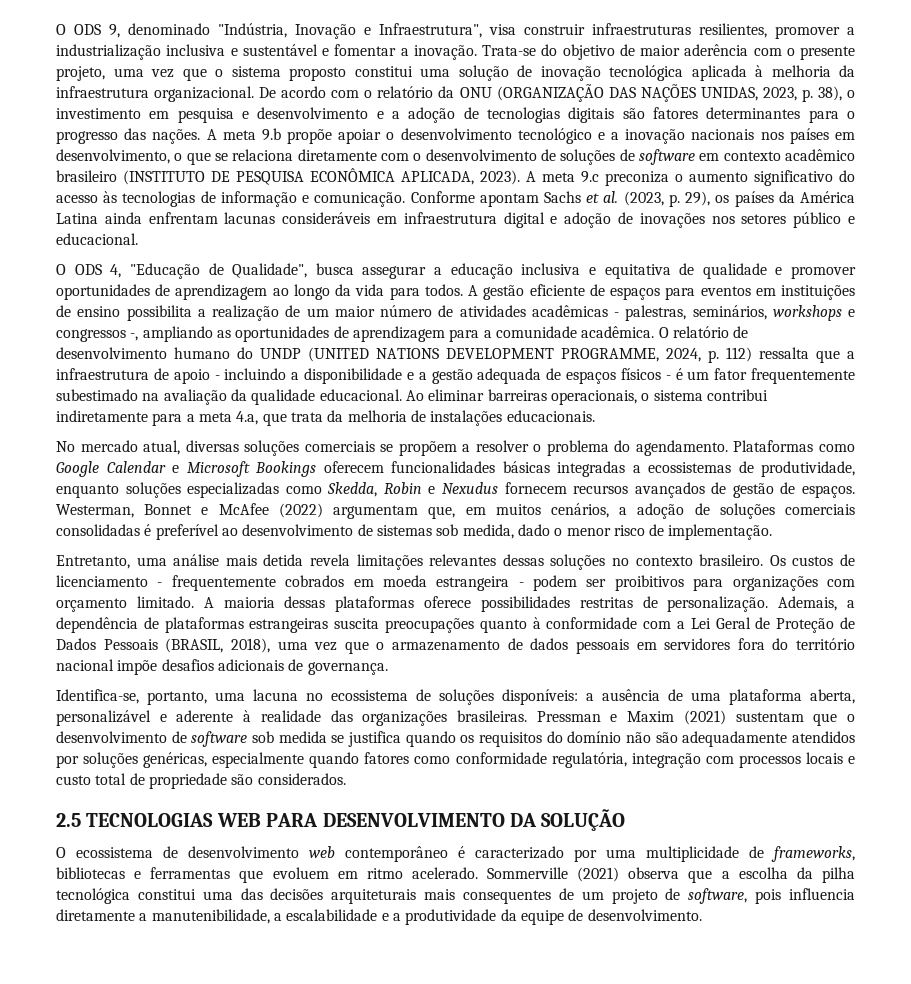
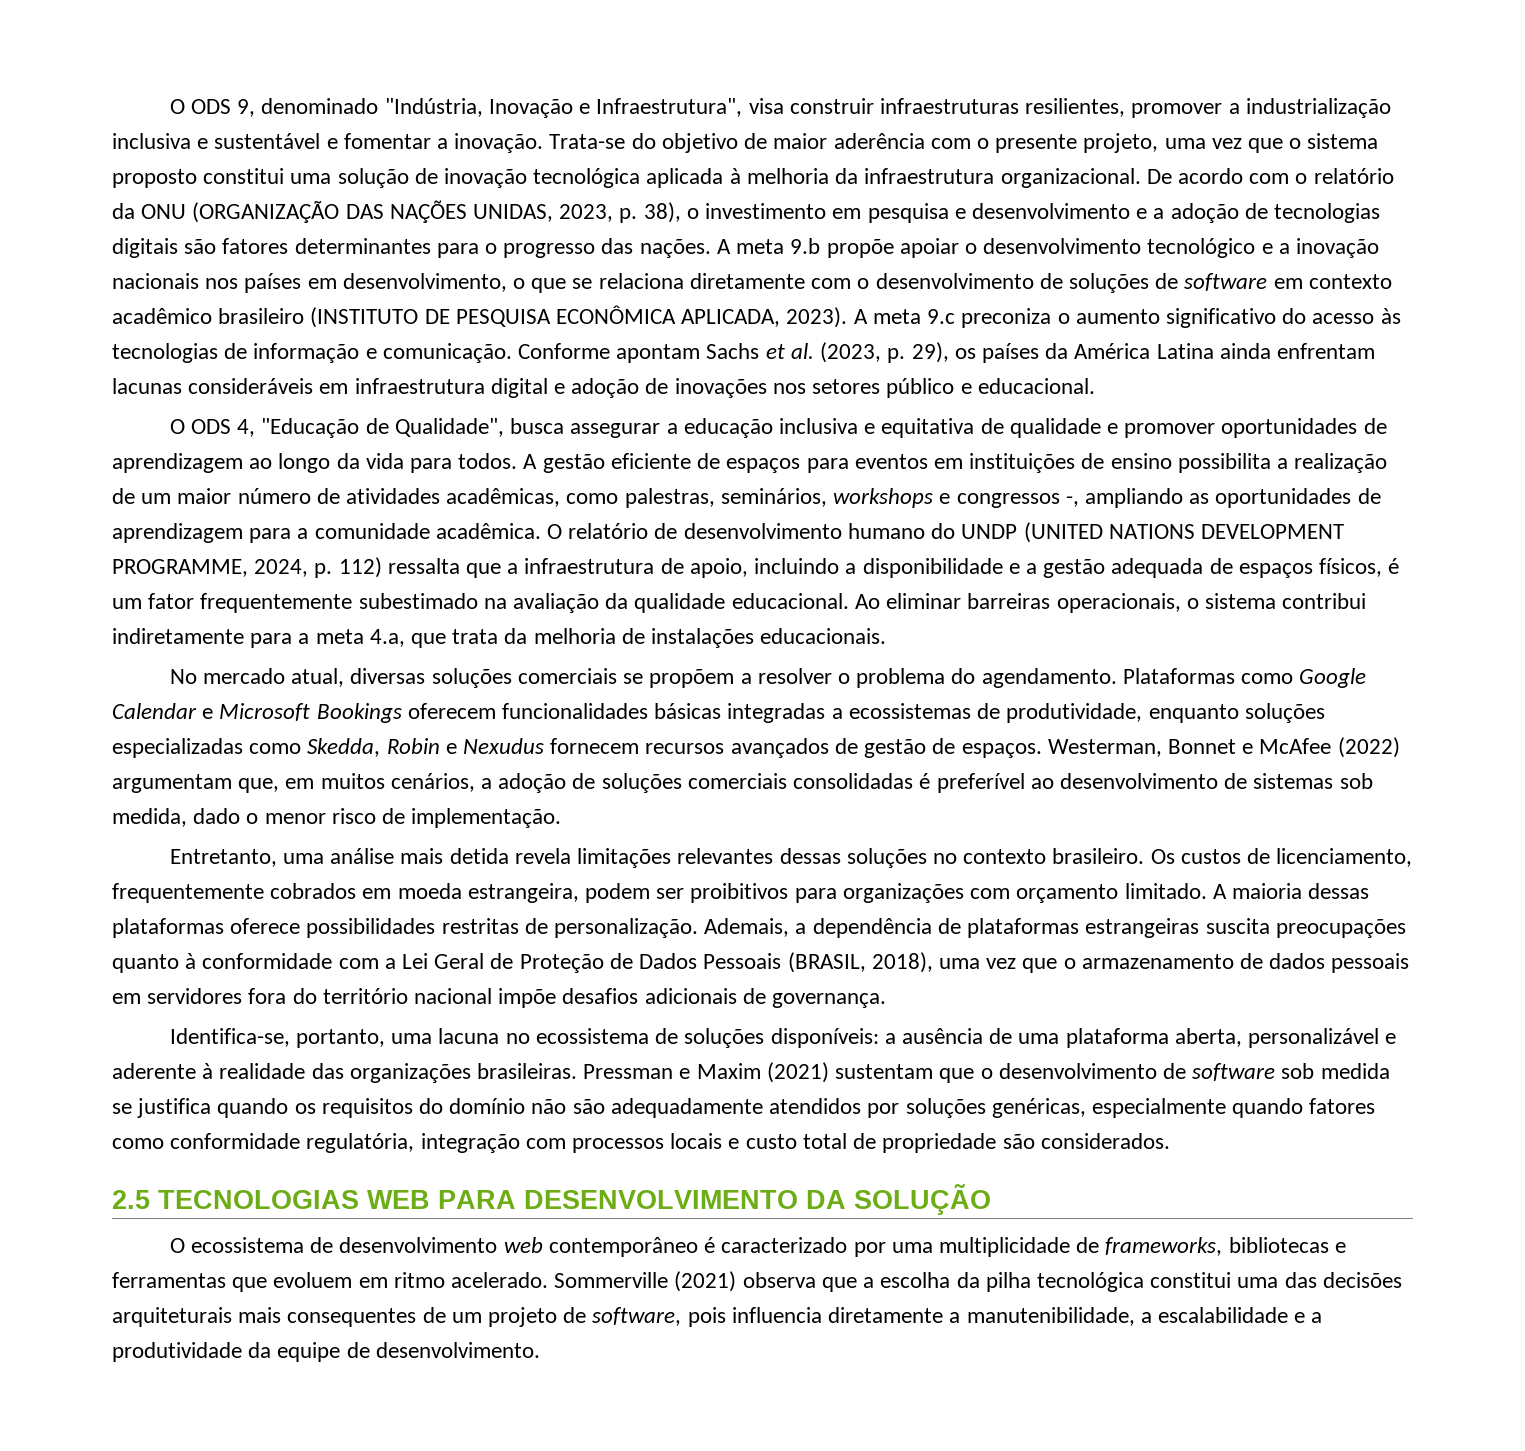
[531,305,619,317] acadêmicas - -> [446,488,619,507] acadêmicas, como
[173,369,220,384] apoio - -> [689,558,748,578] apoio,
[620,368,671,380] físicos - -> [1318,558,1382,577] físicos,
[56,575,163,587] licenciamento - -> [1276,848,1413,867] licenciamento,
[436,576,524,591] estrangeira - -> [467,883,579,903] estrangeira,

